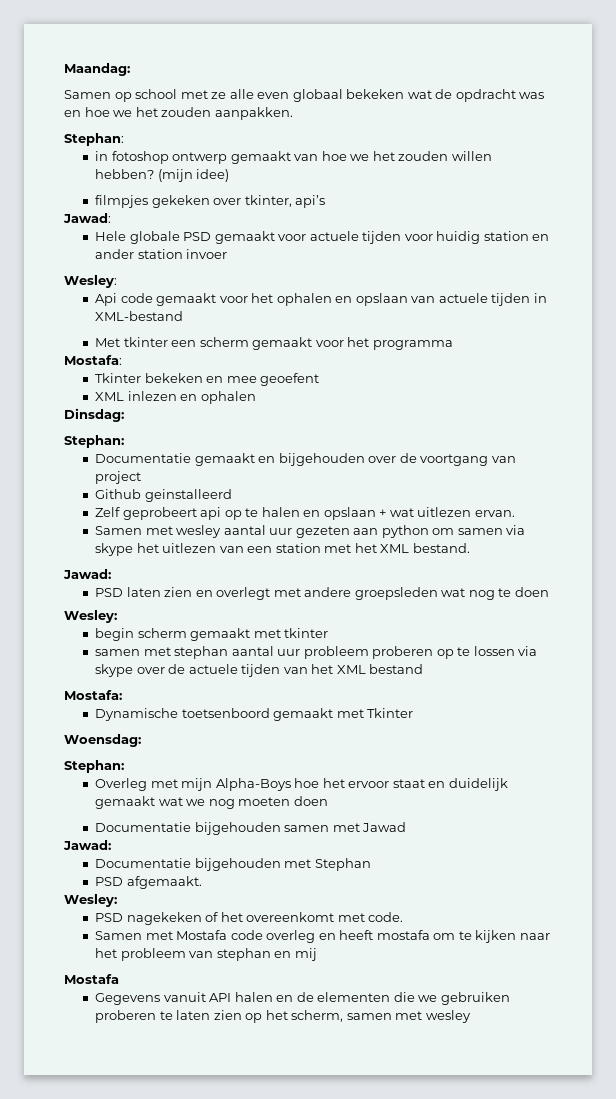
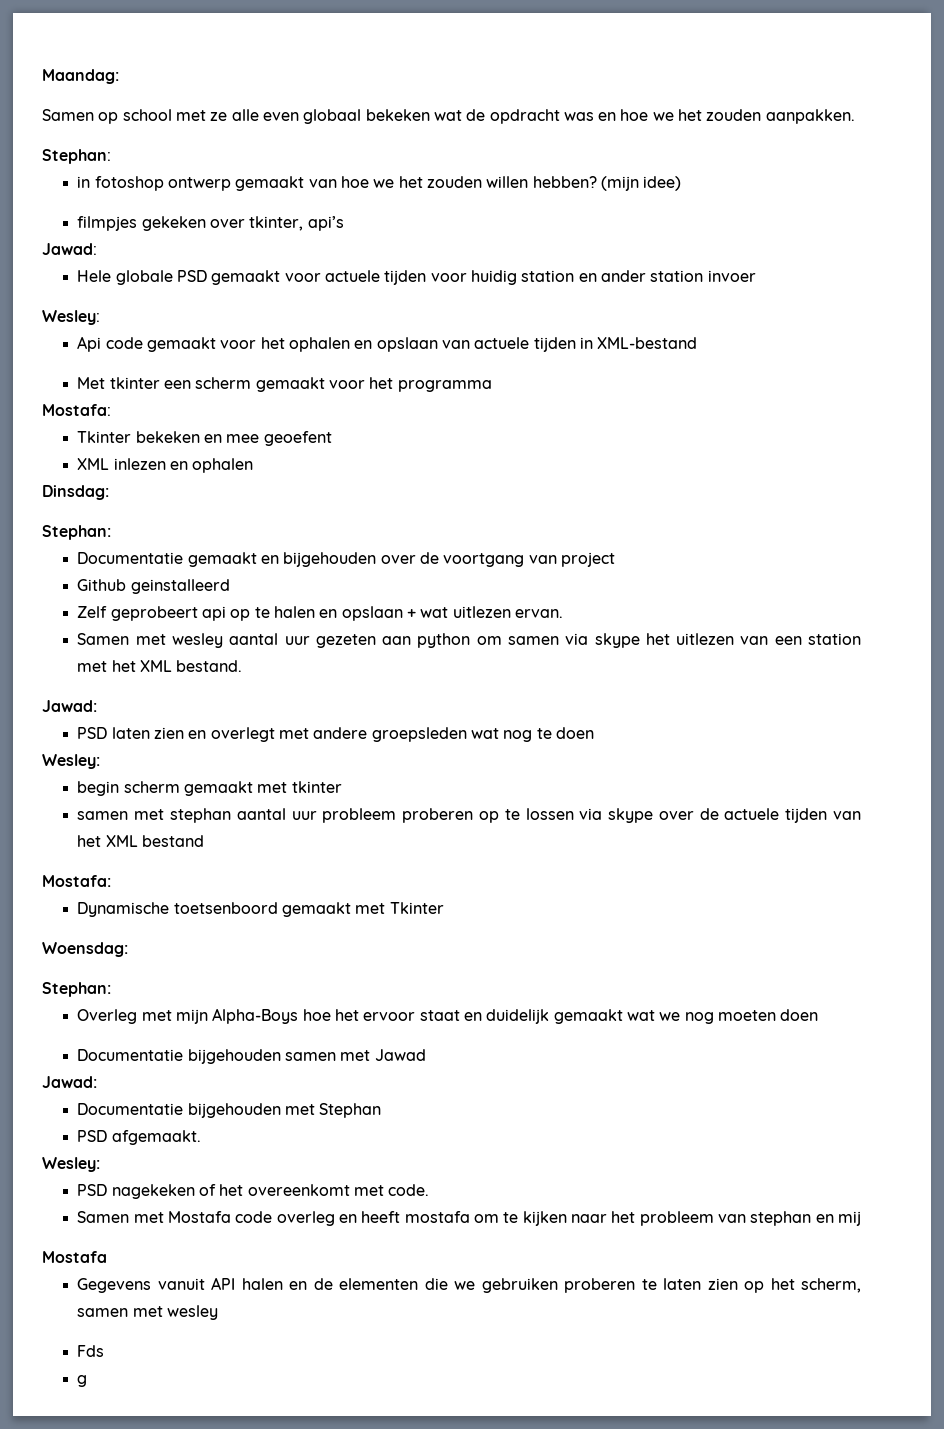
(471, 1016) none -> [77,1345,105,1357] [77,1375,88,1387] // Fds // g

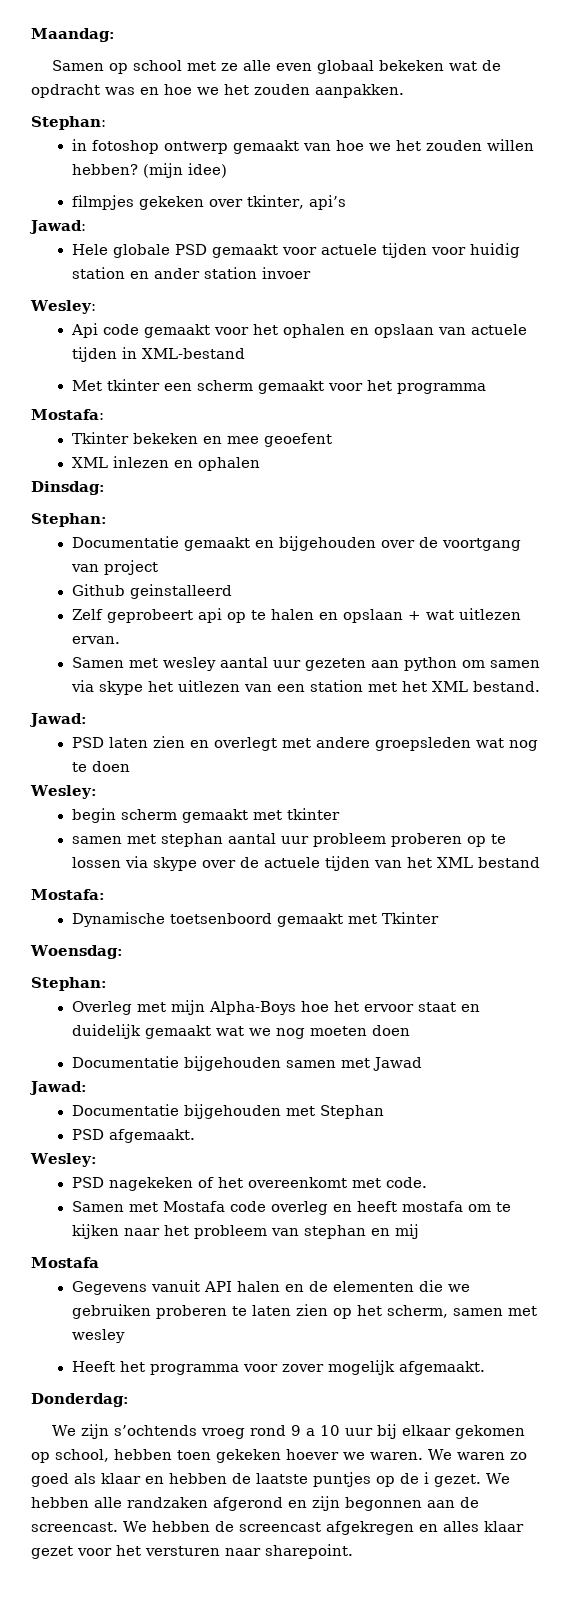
[77,1345,105,1357] [77,1375,88,1387] Fds // g -> [71,1360,485,1375] [31,1393,129,1407] [52,1424,526,1439] [31,1449,527,1463] [31,1472,510,1487] [31,1496,479,1511] [31,1521,524,1535] [31,1544,353,1559] Heeft het programma voor zover mogelijk afgemaakt. // Donderdag: // We zijn s’ochtends vroeg rond 9 a 10 uur bij elkaar gekomen op school, hebben toen gekeken hoever we waren. We waren zo goed als klaar en hebben de laatste puntjes op de i gezet. We hebben alle randzaken afgerond en zijn begonnen aan de screencast. We hebben de screencast afgekregen en alles klaar gezet voor het versturen naar sharepoint.

